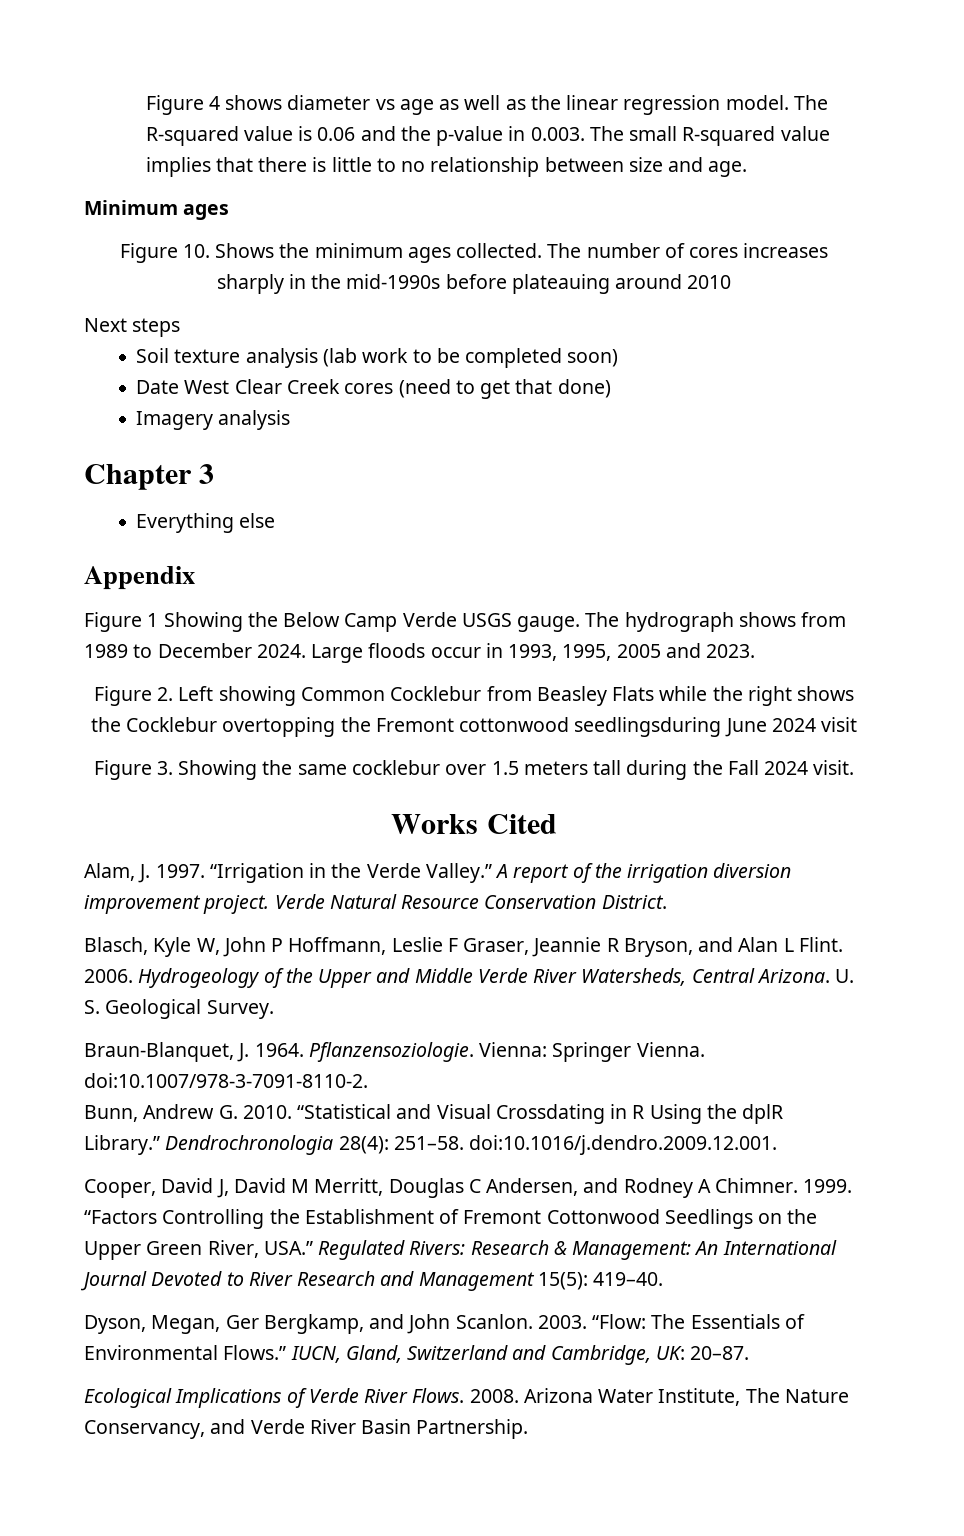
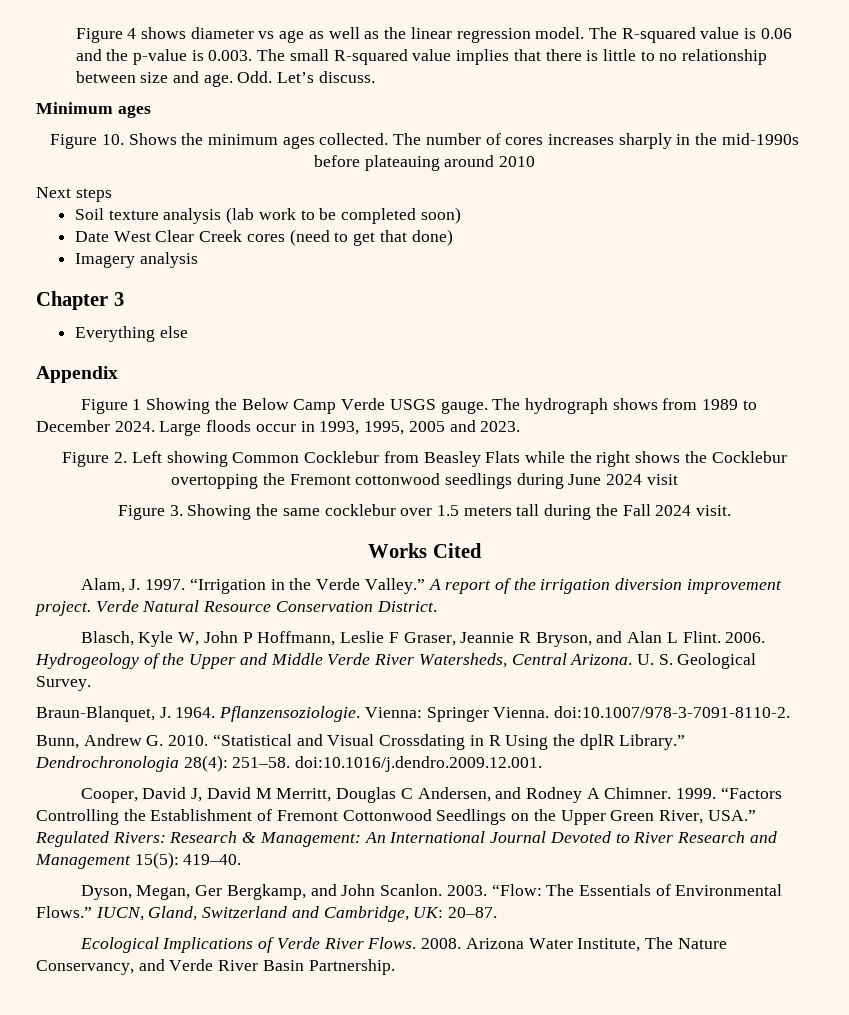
[508,126,526,141] in -> [191,50,204,61] is
(748, 169) none -> [237,71,375,83] Odd. Let’s discuss.
[574,717,722,737] seedlingsduring -> [445,473,564,489] seedlings during

